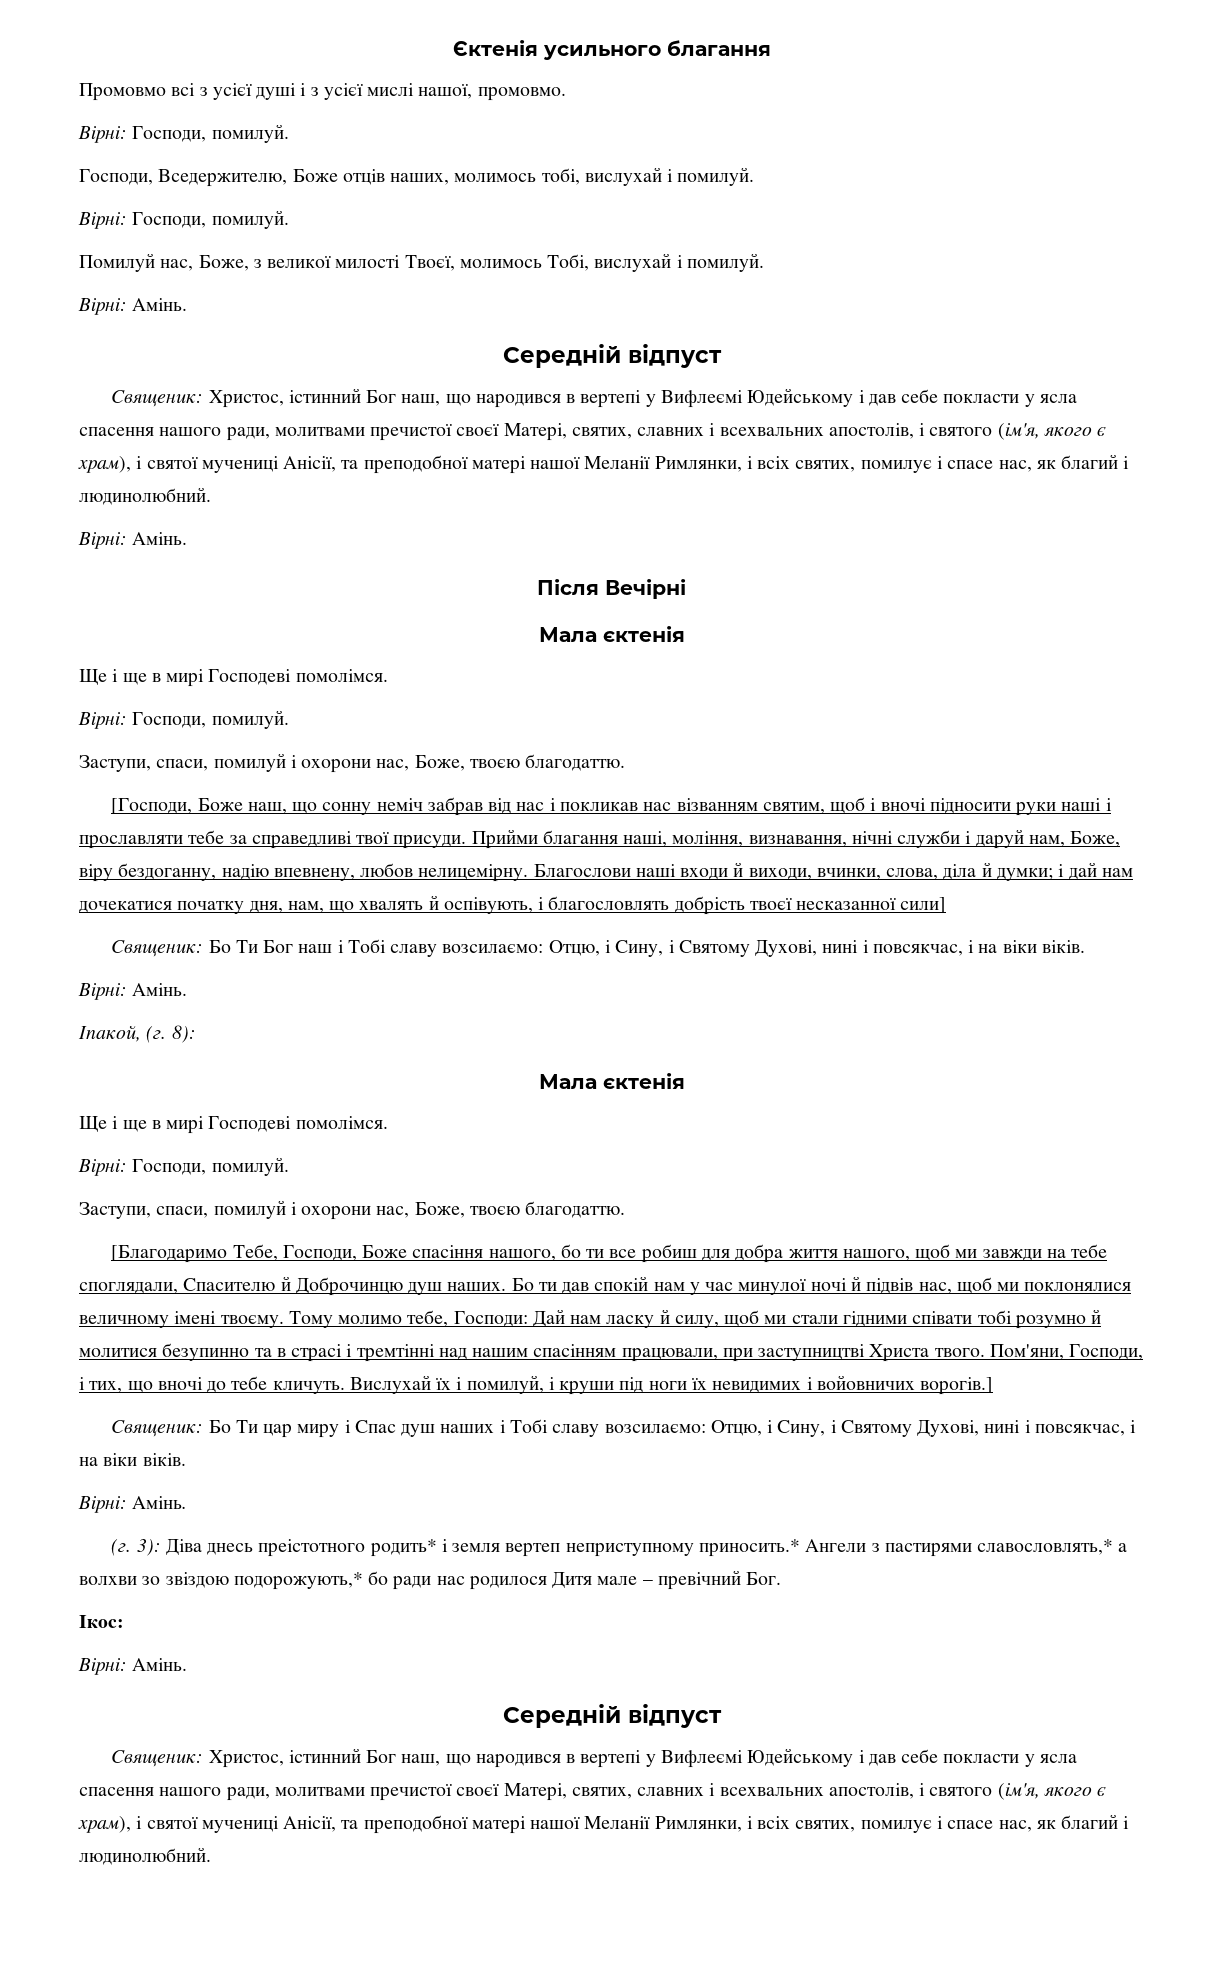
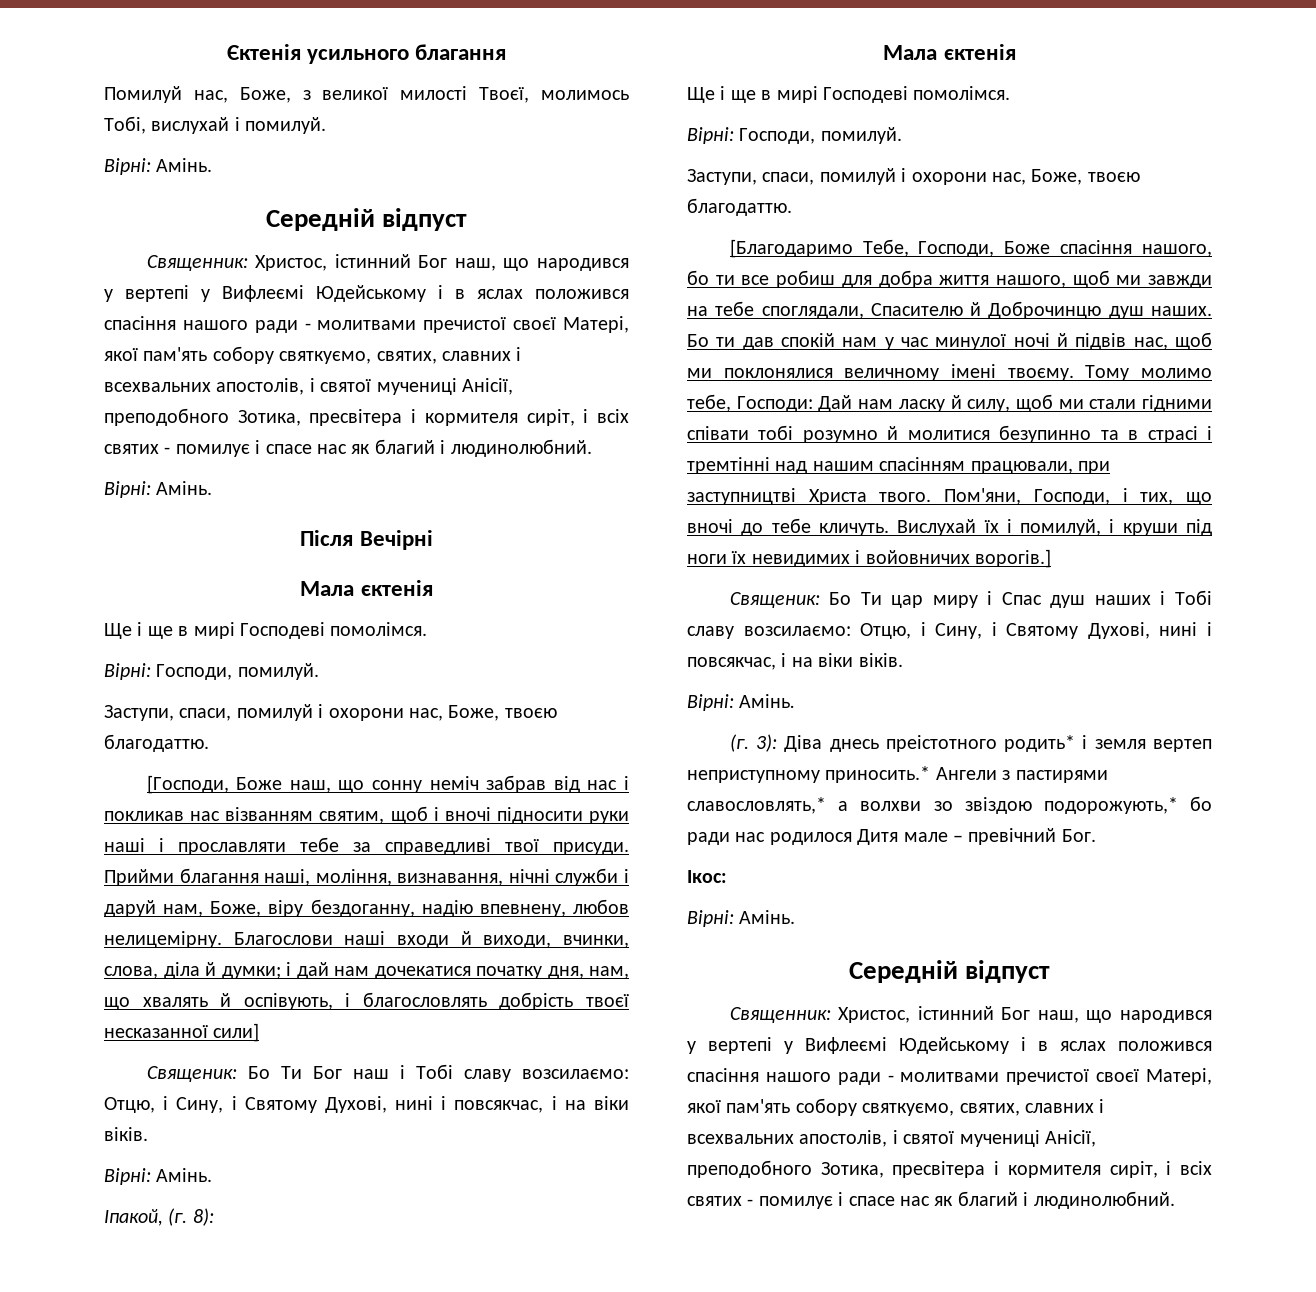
[79,83,566,101] [78,124,289,143] [79,167,755,187] [78,210,289,229] // Промовмо всі з усієї душі і з усієї мислі нашої, промовмо. // Вірні: Господи, помилуй. // Господи, Вседержителю, Боже отців наших, молимось тобі, вислухай і помилуй. // Вірні: Господи, помилуй. -> (507, 52) none
[111,388,1077,408] [79,423,1107,441] [78,455,1032,474] Священик: Христос, істинний Бог наш, що народився в вертепі у Вифлеємі Юдейському і дав себе покласти у ясла спасення нашого ради, молитвами пречистої своєї Матері, святих, славних і всехвальних апостолів, і святого (ім'я, якого є храм), і святої мучениці Анісії, та преподобної матері нашої Меланії Римлянки, і всіх святих, помилує і спасе нас, -> [146,254,629,271] [104,285,629,302] [104,316,629,333] [104,346,522,364] [104,378,513,395] [104,408,629,426] [104,440,347,457] Священник: Христос, істинний Бог наш, що народився у вертепі у Вифлеємі Юдейському і в яслах положився спасіння нашого ради - молитвами пречистої своєї Матері, якої пам'ять собору святкуємо, святих, славних і всехвальних апостолів, і святої мучениці Анісії, преподобного Зотика, пресвітера і кормителя сиріт, і всіх святих - помилує і спасе нас
[111,1748,1077,1768] [79,1783,1107,1801] [78,1815,1032,1834] Священик: Христос, істинний Бог наш, що народився в вертепі у Вифлеємі Юдейському і дав себе покласти у ясла спасення нашого ради, молитвами пречистої своєї Матері, святих, славних і всехвальних апостолів, і святого (ім'я, якого є храм), і святої мучениці Анісії, та преподобної матері нашої Меланії Римлянки, і всіх святих, помилує і спасе нас, -> [729,1006,1212,1023] [687,1037,1212,1054] [687,1068,1212,1085] [687,1098,1105,1116] [687,1130,1096,1147] [687,1160,1212,1178] [687,1192,930,1209] Священник: Христос, істинний Бог наш, що народився у вертепі у Вифлеємі Юдейському і в яслах положився спасіння нашого ради - молитвами пречистої своєї Матері, якої пам'ять собору святкуємо, святих, славних і всехвальних апостолів, і святої мучениці Анісії, преподобного Зотика, пресвітера і кормителя сиріт, і всіх святих - помилує і спасе нас

